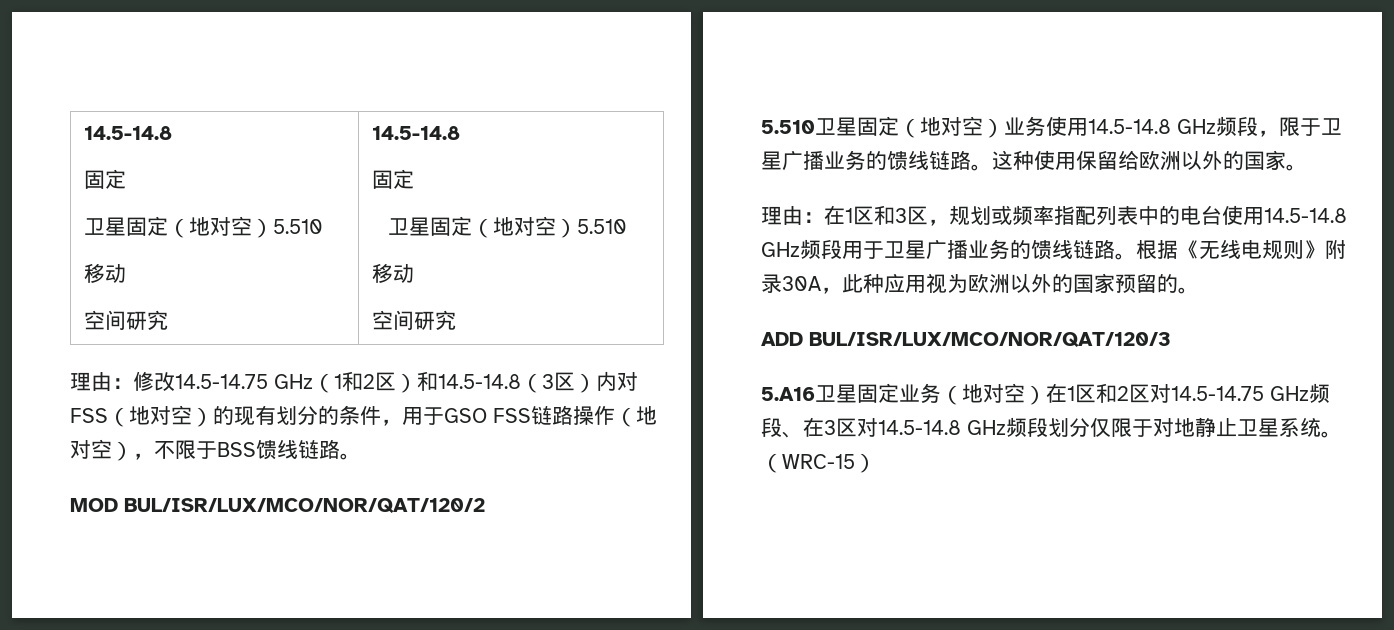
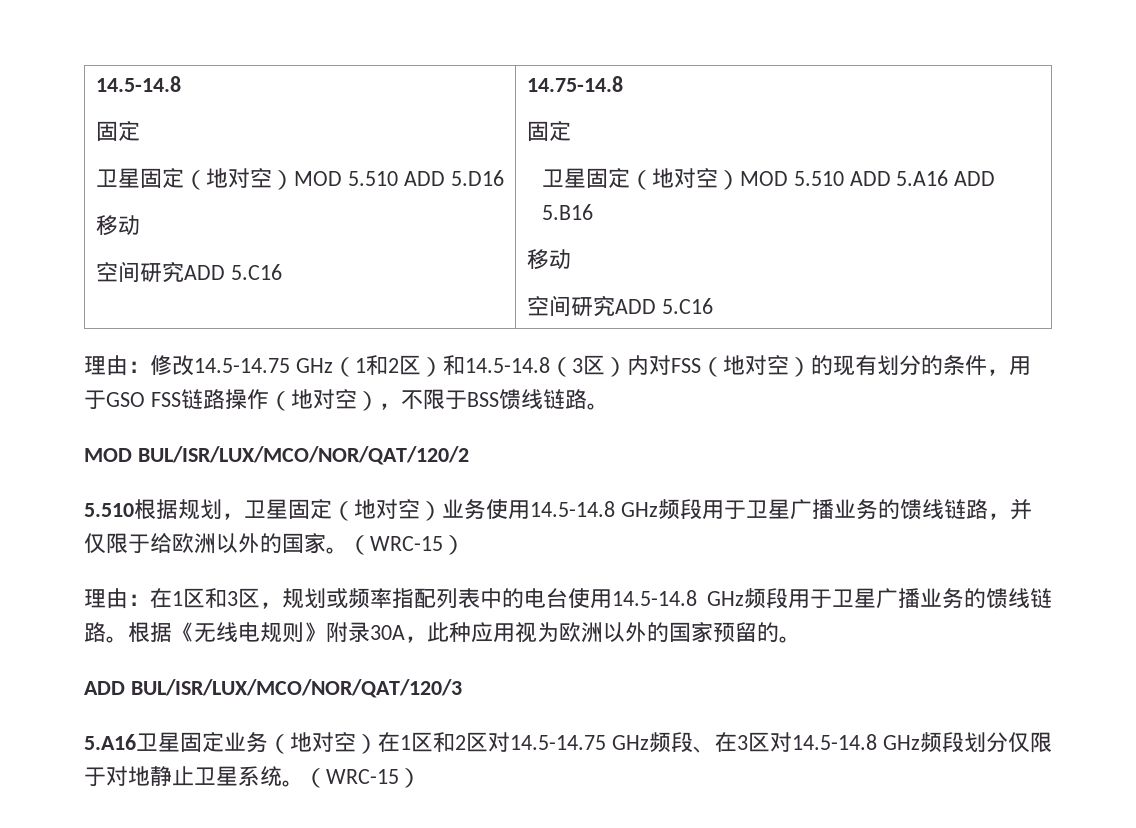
[84,126,173,140] [84,169,127,189] [84,216,324,238] [84,263,127,283] [84,310,169,330] [372,126,461,140] [372,169,415,189] [387,216,627,238] [372,263,415,283] [372,310,457,330] 14.5-14.8 // 固定 // 卫星固定（地对空）5.510 // 移动 // 空间研究 | 14.5-14.8 // 固定 // 卫星固定（地对空）5.510 // 移动 // 空间研究 -> [96,76,182,92] [96,121,141,141] [96,168,504,190] [96,215,141,236] [96,261,283,283] [527,76,624,92] [527,121,572,141] [541,168,996,190] [541,204,593,220] [527,249,572,270] [527,295,714,317] 14.5-14.8 // 固定 // 卫星固定（地对空）MOD 5.510 ADD 5.D16 // 移动 // 空间研究ADD 5.C16 | 14.75-14.8 // 固定 // 卫星固定（地对空）MOD 5.510 ADD 5.A16 ADD 5.B16 // 移动 // 空间研究ADD 5.C16
(815, 127) none -> [134,499,244,520] 根据规划，
[1258,117,1342,137] [761,150,1118,171] ，限于卫星广播业务的馈线链路。这种使用保留 -> [701,499,1032,520] [84,533,150,554] 用于卫星广播业务的馈线链路，并仅限于
(1307, 167) none -> [348,535,465,555] （WRC-15）

